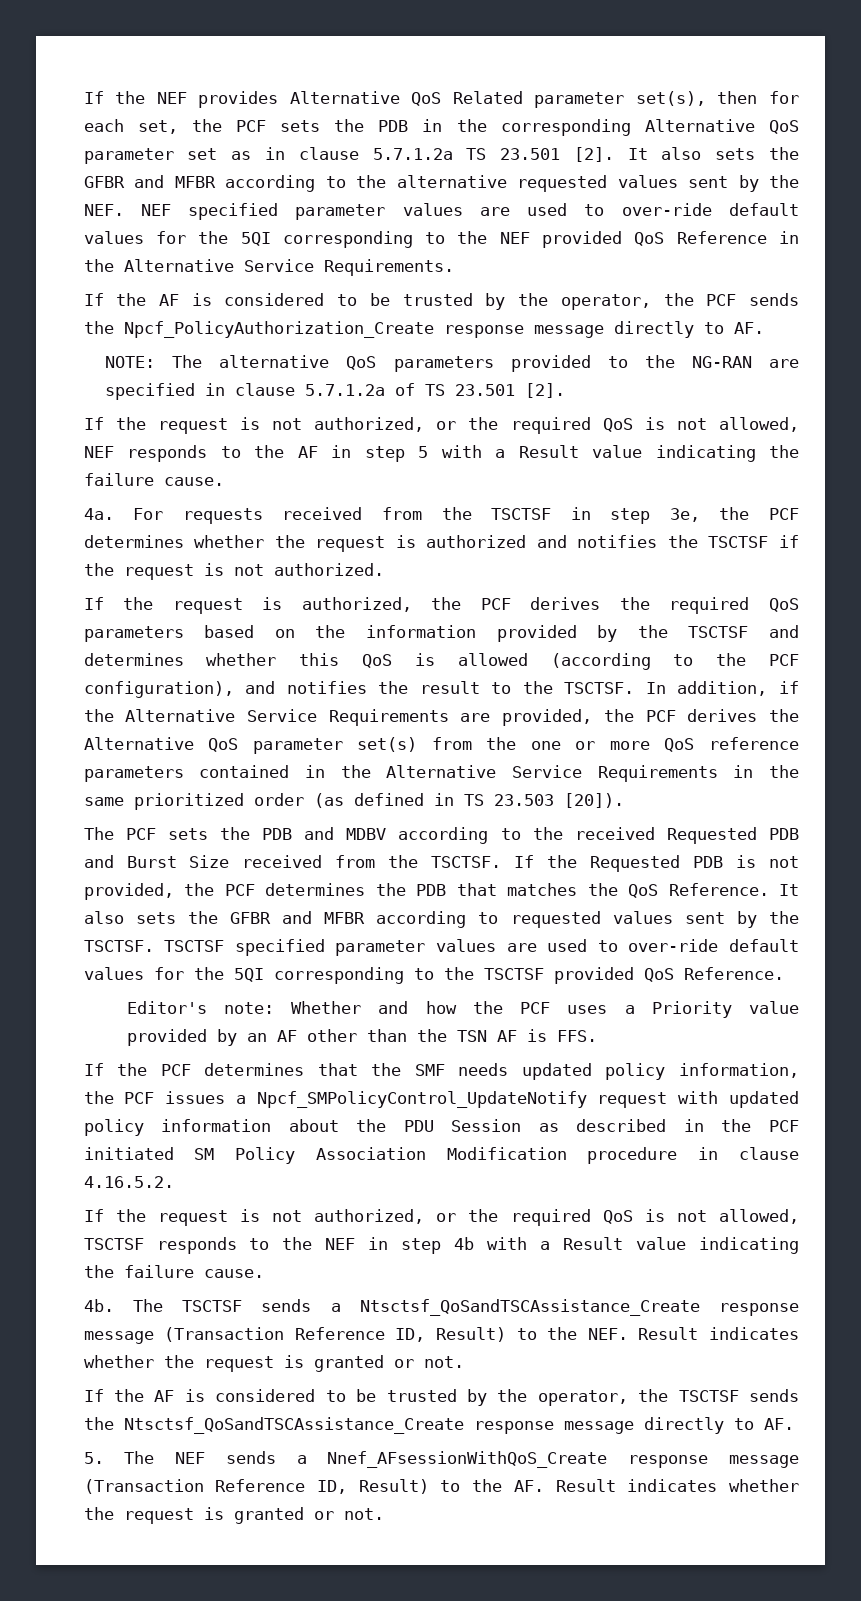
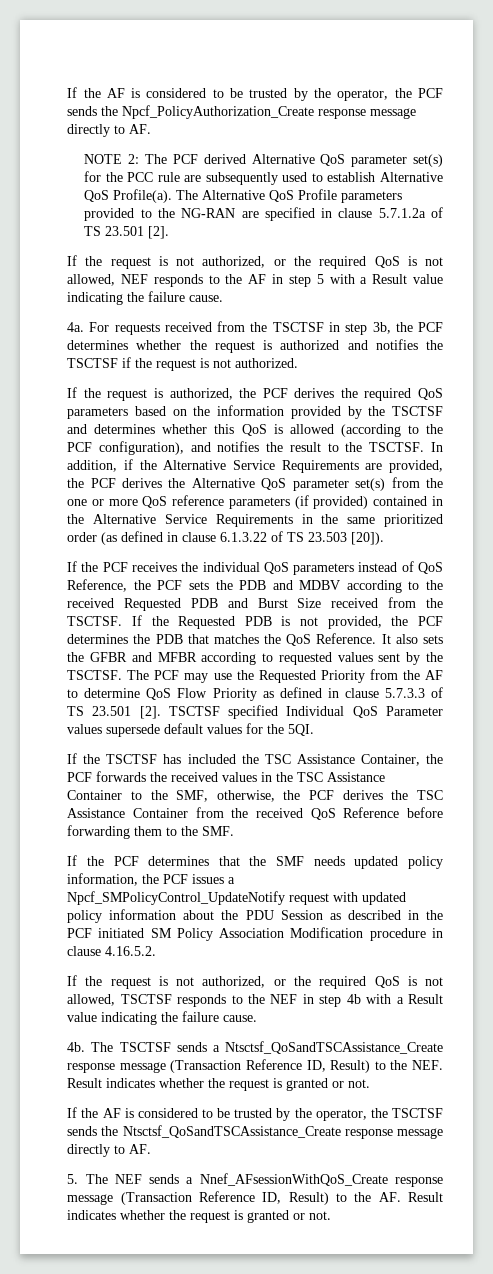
[83,91,799,108] [83,119,799,136] [83,147,800,164] [83,175,799,192] [83,203,800,220] [83,231,800,248] [83,259,454,276] [83,293,147,306] If the NEF provides Alternative QoS Related parameter set(s), then for each set, the PCF sets the PDB in the corresponding Alternative QoS parameter set as in clause 5.7.1.2a TS 23.501 [2]. It also sets the GFBR and MFBR according to the alternative requested values sent by the NEF. NEF specified parameter values are used to over-ride default values for the 5QI corresponding to the NEF provided QoS Reference in the Alternative Service Requirements. // If the -> [67,87,101,98] If the
[105,355,377,370] NOTE: The alternative QoS -> [84,154,443,167] [84,171,444,185] [84,189,338,203] NOTE 2: The PCF derived Alternative QoS parameter set(s) for the PCC rule are subsequently used to establish Alternative QoS Profile(a). The Alternative QoS Profile
[669,508,700,522] 3e, -> [372,322,391,334] 3b,
(184, 774) none -> [294,495,369,509] (if provided)
(454, 799) none -> [182,531,284,542] clause 6.1.3.22 of
[83,827,114,840] The -> [67,561,443,575] [67,579,151,592] If the PCF receives the individual QoS parameters instead of QoS Reference, the
[164,939,799,956] [83,967,784,984] [126,1001,799,1018] [126,1029,597,1046] TSCTSF specified parameter values are used to over-ride default values for the 5QI corresponding to the TSCTSF provided QoS Reference. // Editor's note: Whether and how the PCF uses a Priority value provided by an AF other than the TSN AF is FFS. -> [127,669,444,683] [67,687,444,701] [67,705,443,719] [67,723,315,737] [67,753,443,766] [67,771,386,782] [67,790,444,802] [67,807,443,820] [67,825,235,839] The PCF may use the Requested Priority from the AF to determine QoS Flow Priority as defined in clause 5.7.3.3 of TS 23.501 [2]. TSCTSF specified Individual QoS Parameter values supersede default values for the 5QI. // If the TSCTSF has included the TSC Assistance Container, the PCF forwards the received values in the TSC Assistance Container to the SMF, otherwise, the PCF derives the TSC Assistance Container from the received QoS Reference before forwarding them to the SMF.

